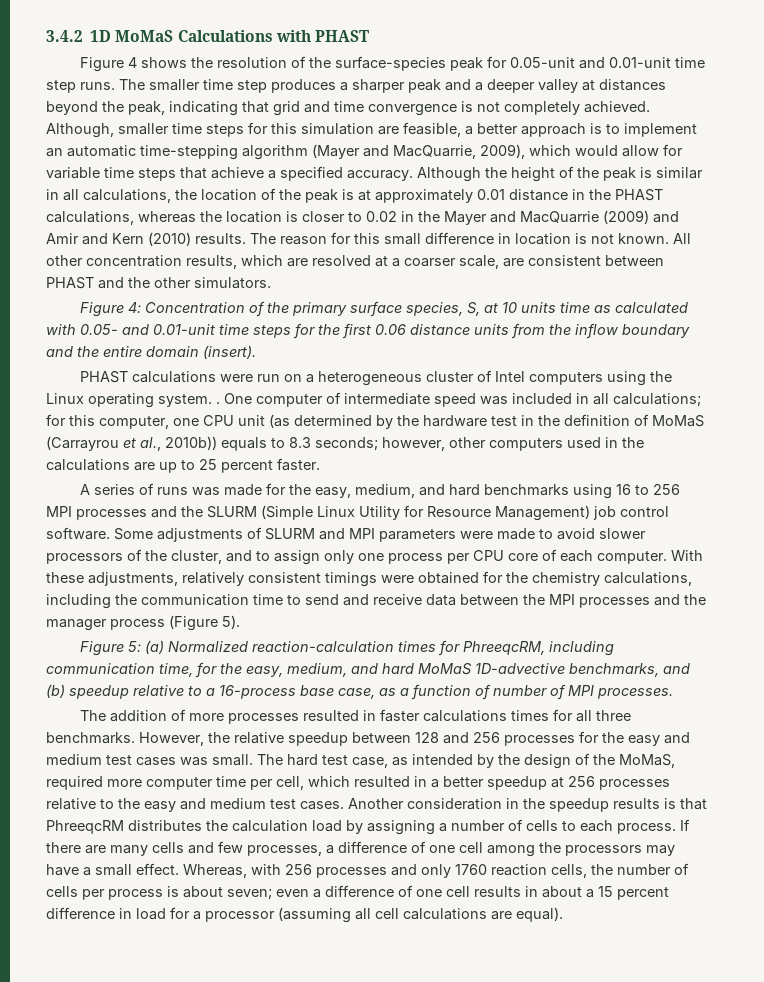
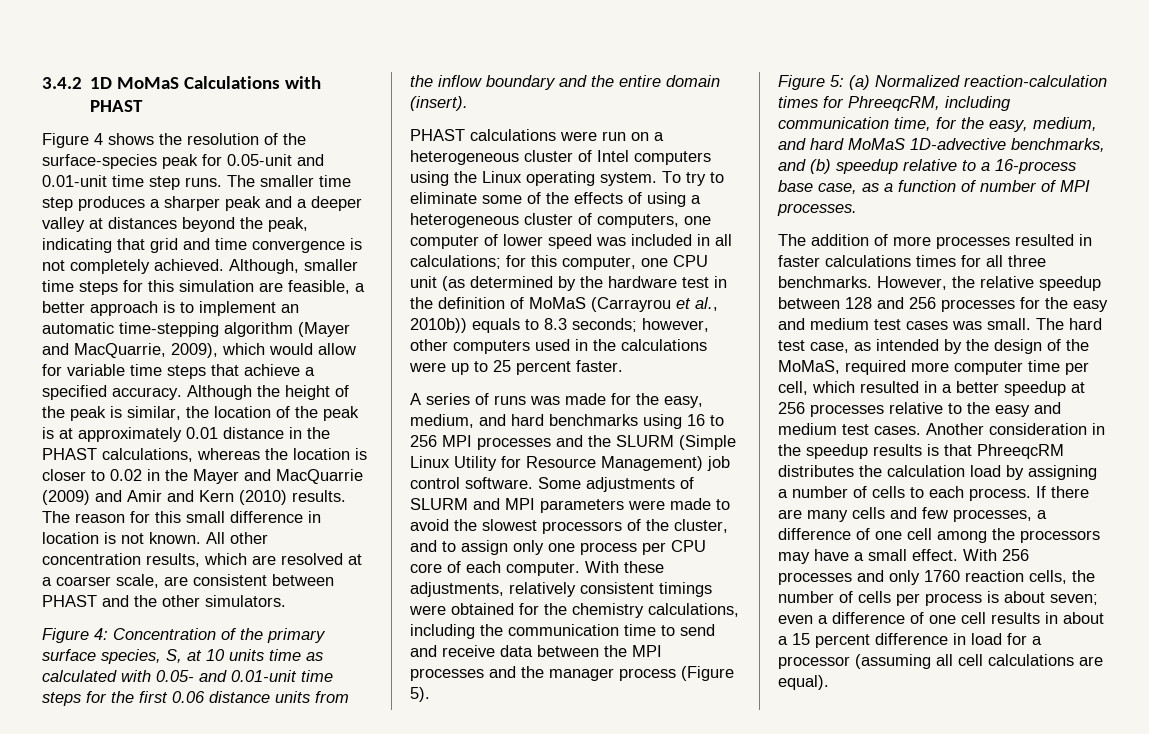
[656,167,703,179] [46,189,171,203] similar in all calculations, -> [127,406,181,420] similar,
[216,393,252,404] . One -> [662,171,724,186] [410,192,701,207] [410,213,711,228] To try to eliminate some of the effects of using a heterogeneous cluster of computers, one
[344,393,430,405] intermediate -> [503,234,543,246] lower
[134,462,155,471] are -> [409,362,446,372] were
[599,528,646,539] slower -> [454,519,537,531] the slowest
[183,864,281,878] Whereas, with -> [963,549,997,561] With

